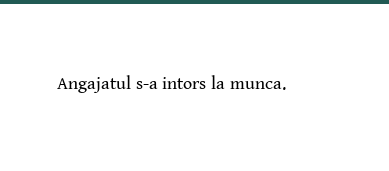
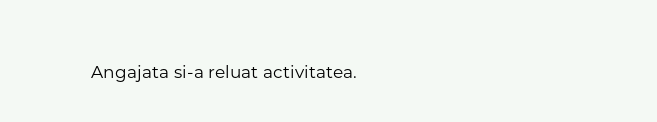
[57,75,286,93] Angajatul s-a intors la munca. -> [91,65,357,82] Angajata si-a reluat activitatea.

